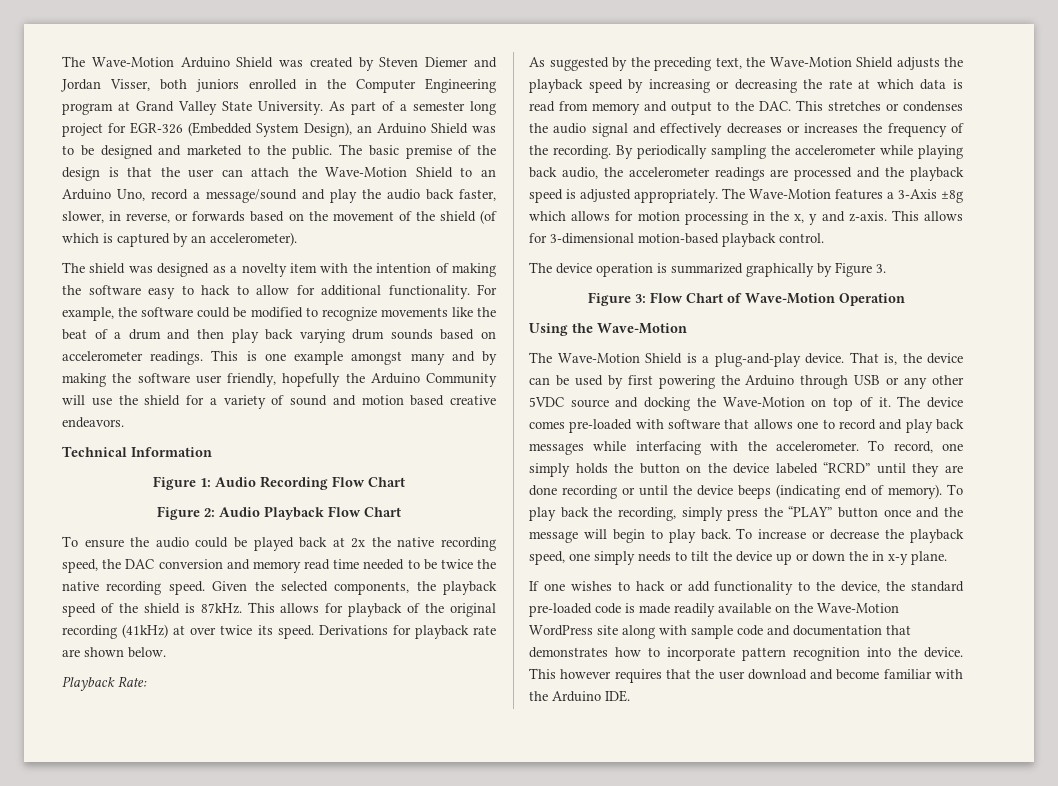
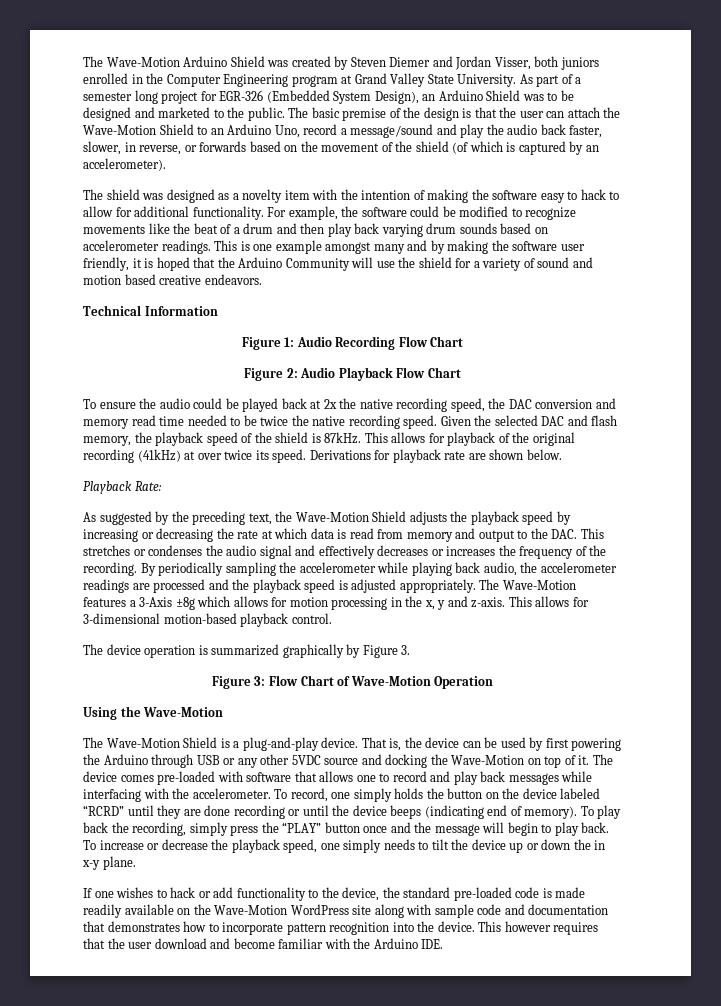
[282,373,341,387] hopefully -> [132,257,216,271] it is hoped that
[334,581,410,595] components, -> [541,415,618,426] [83,436,131,446] DAC and flash memory,

